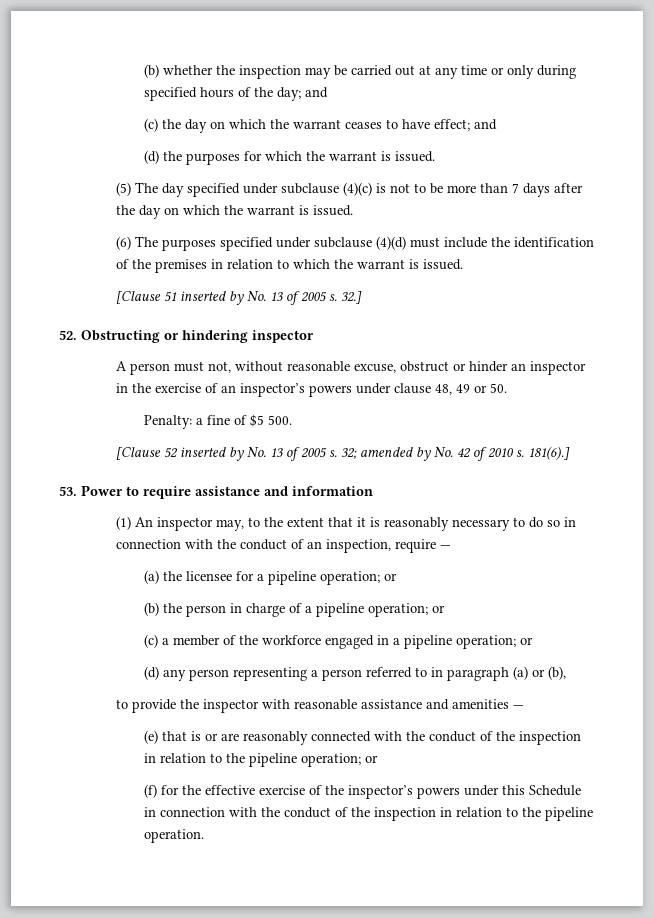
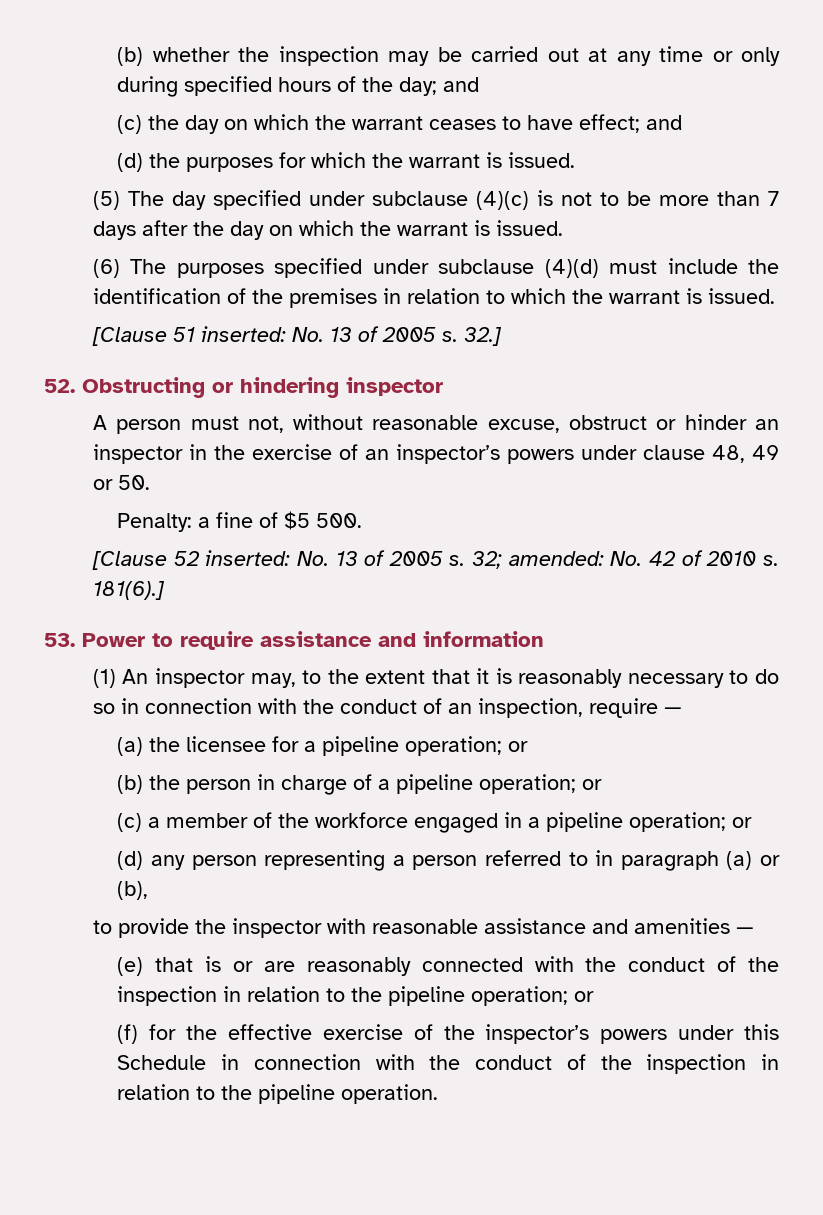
[179,291,244,305] inserted by -> [200,326,286,342] inserted:
[179,447,244,461] inserted by -> [205,550,291,566] inserted:
[359,447,431,461] amended by -> [508,551,604,566] amended:

